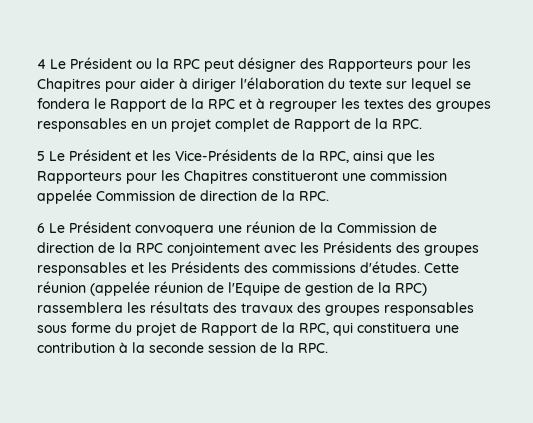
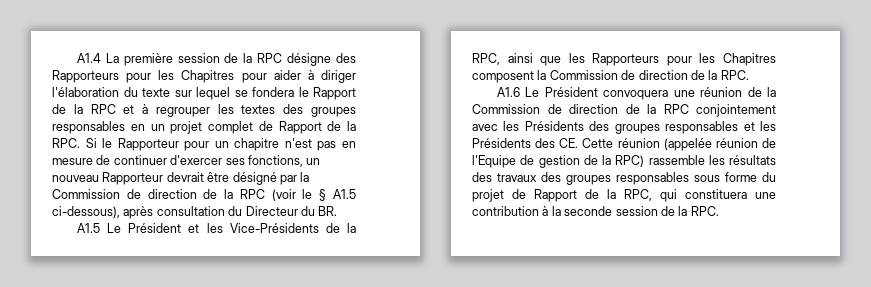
[37,57,296,72] 4 Le Président ou la RPC peut désigner -> [76,53,332,66] A1.4 La première session de la RPC désigne
[37,151,45,161] // 5 -> [85,138,356,151] [52,155,321,167] [52,172,310,185] [52,189,356,201] [52,206,338,219] [76,223,100,233] Si le Rapporteur pour un chapitre n'est pas en mesure de continuer d'exercer ses fonctions, un nouveau Rapporteur devrait être désigné par la Commission de direction de la RPC (voir le § A1.5 ci-dessous), après consultation du Directeur du BR. // A1.5
[252,170,447,181] [37,189,92,204] constitueront une commission appelée -> [472,70,547,83] composent la
[37,223,45,233] 6 -> [496,87,520,97] A1.6
[272,261,420,273] commissions d'études. -> [559,138,579,148] CE.
[37,302,123,313] rassemblera -> [648,155,705,165] rassemble

